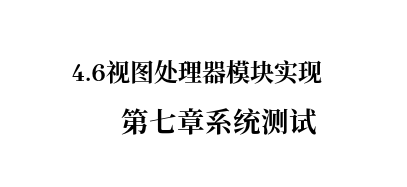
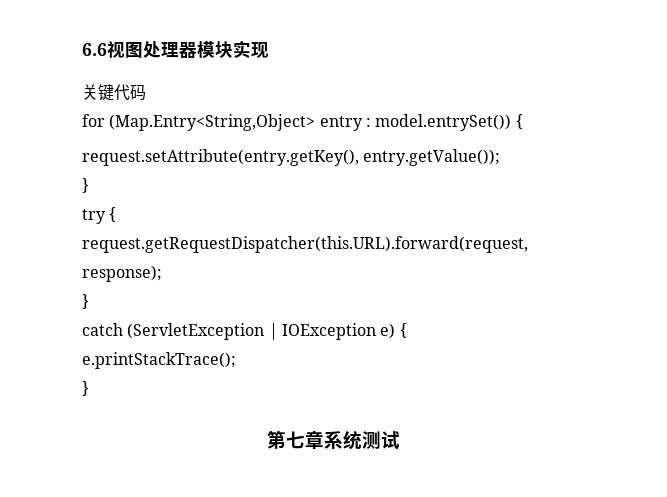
[71,64,106,82] 4.6 -> [82,43,107,56] 6.6
(322, 72) none -> [82,84,146,101] [82,114,523,131] [82,149,501,166] [82,178,89,193] [82,207,117,224] [82,236,528,253] [82,265,162,282] [82,294,89,309] [82,323,407,340] [82,352,236,369] [82,381,89,396] // 关键代码 // for (Map.Entry<String,Object> entry : model.entrySet()) { // request.setAttribute(entry.getKey(), entry.getValue()); // } // try { // request.getRequestDispatcher(this.URL).forward(request, response); // } // catch (ServletException | IOException e) { // e.printStackTrace(); // }

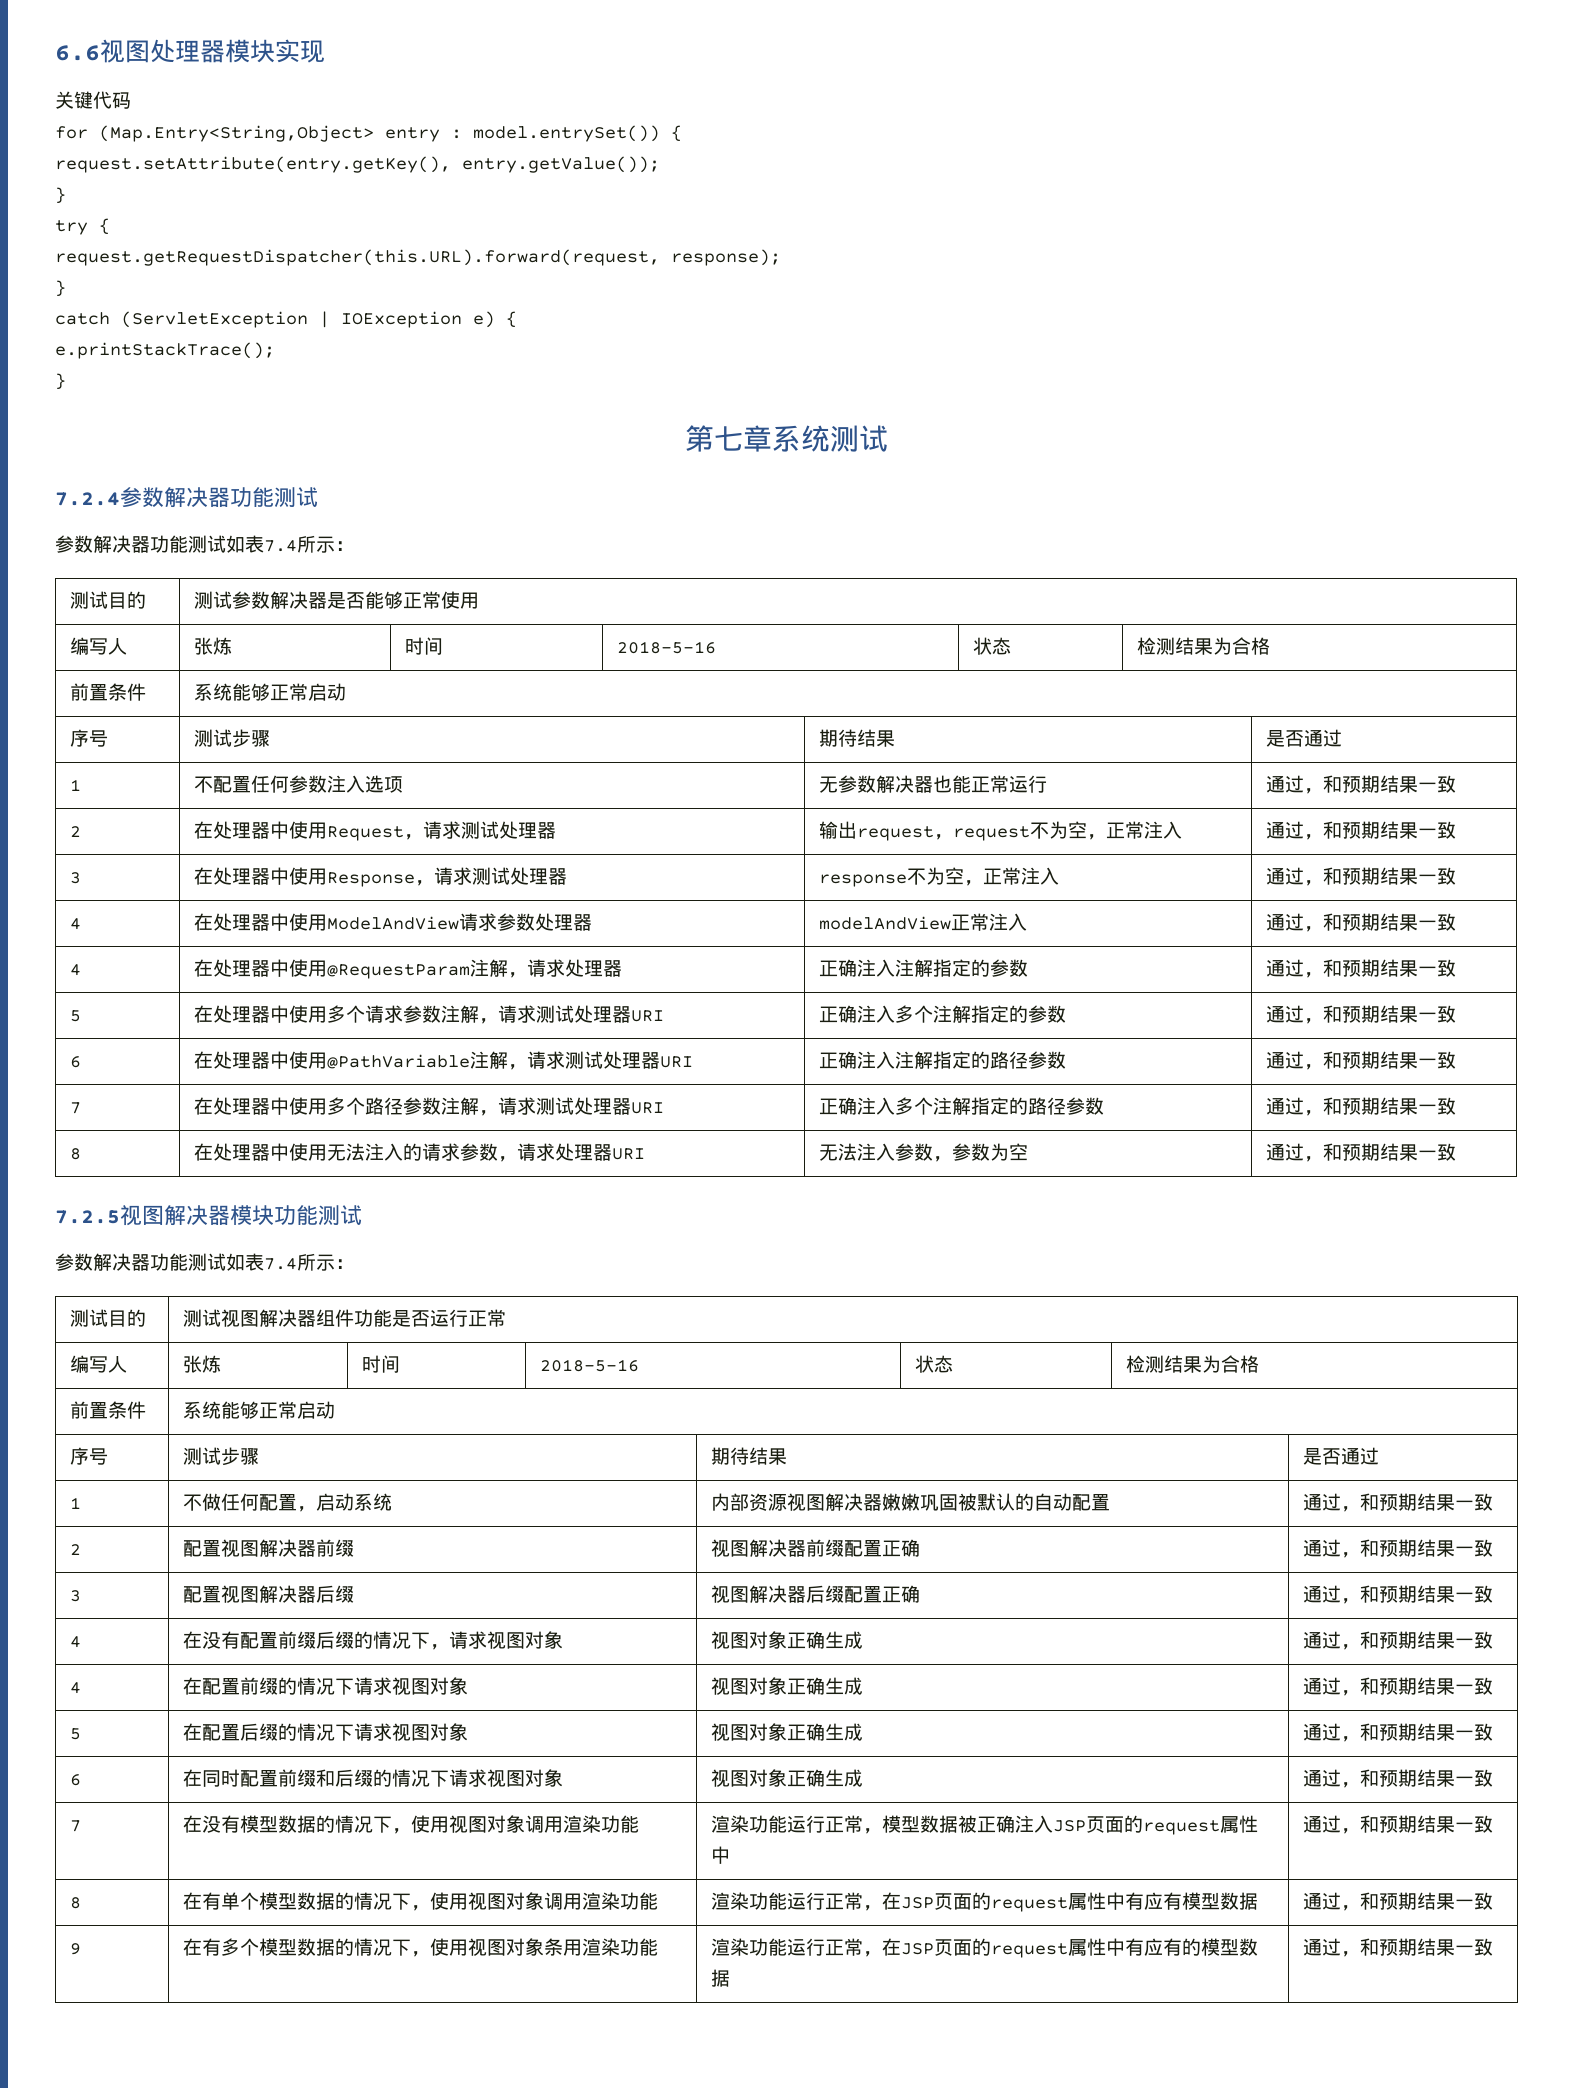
(400, 440) none -> [55,487,318,508] [55,535,354,553] [69,591,146,609] [193,591,479,609] [69,637,127,655] [193,637,232,655] [404,637,443,655] [616,641,716,654] [972,637,1011,655] [1136,637,1270,655] [69,683,146,701] [193,683,346,701] [69,729,108,747] [193,729,270,748] [818,729,895,747] [1265,729,1342,747] [69,779,81,791] [193,775,403,793] [818,775,1047,793] [1265,775,1456,794] [69,826,81,837] [193,821,556,841] [818,821,1182,841] [1265,821,1456,840] [69,872,81,884] [193,867,567,887] [818,867,1059,887] [1265,867,1456,886] [69,918,81,930] [193,913,592,931] [818,913,1027,931] [1265,913,1456,932] [69,964,81,976] [193,959,622,979] [818,959,1028,977] [1265,959,1456,978] [69,1010,81,1022] [193,1005,664,1024] [818,1005,1066,1023] [1265,1005,1456,1024] [69,1056,81,1068] [193,1051,693,1070] [818,1051,1066,1069] [1265,1051,1456,1070] [69,1102,81,1114] [193,1097,664,1116] [818,1097,1104,1115] [1265,1097,1456,1116] [69,1148,81,1160] [193,1143,645,1162] [818,1143,1028,1162] [1265,1143,1456,1162] [55,1205,362,1226] [55,1253,354,1271] [69,1309,146,1327] [182,1309,506,1327] [69,1355,127,1373] [182,1355,221,1373] [361,1355,400,1373] [539,1359,639,1372] [914,1355,953,1373] [1125,1355,1259,1373] [69,1401,146,1419] [182,1401,335,1419] [69,1447,108,1465] [182,1447,259,1466] [710,1447,787,1465] [1302,1447,1379,1465] [69,1497,81,1509] [182,1493,392,1512] [710,1493,1110,1511] [1302,1493,1493,1512] [69,1544,81,1555] [182,1539,354,1557] [710,1539,920,1557] [1302,1539,1493,1558] [69,1590,81,1602] [182,1585,354,1603] [710,1585,920,1603] [1302,1585,1493,1604] [69,1636,81,1648] [182,1631,563,1650] [710,1631,863,1649] [1302,1631,1493,1650] [69,1682,81,1694] [182,1677,468,1695] [710,1677,863,1695] [1302,1677,1493,1696] [69,1728,81,1740] [182,1723,468,1741] [710,1723,863,1741] [1302,1723,1493,1742] [69,1774,81,1786] [182,1769,563,1787] [710,1769,863,1787] [1302,1769,1493,1788] [69,1820,81,1832] [182,1815,639,1834] [710,1815,1258,1835] [710,1846,730,1864] [1302,1815,1493,1834] [69,1897,81,1909] [182,1892,658,1911] [710,1892,1258,1912] [1302,1892,1493,1911] [69,1943,81,1955] [182,1938,658,1957] [710,1938,1258,1958] [710,1969,730,1987] [1302,1938,1493,1957] // 7.2.4参数解决器功能测试 // 参数解决器功能测试如表7.4所示： // 测试目的 | 测试参数解决器是否能够正常使用 // 编写人 | 张炼 | 时间 | 2018-5-16 | 状态 | 检测结果为合格 // 前置条件 | 系统能够正常启动 // 序号 | 测试步骤 | 期待结果 | 是否通过 // 1 | 不配置任何参数注入选项 | 无参数解决器也能正常运行 | 通过，和预期结果一致 // 2 | 在处理器中使用Request，请求测试处理器 | 输出request，request不为空，正常注入 | 通过，和预期结果一致 // 3 | 在处理器中使用Response，请求测试处理器 | response不为空，正常注入 | 通过，和预期结果一致 // 4 | 在处理器中使用ModelAndView请求参数处理器 | modelAndView正常注入 | 通过，和预期结果一致 // 4 | 在处理器中使用@RequestParam注解，请求处理器 | 正确注入注解指定的参数 | 通过，和预期结果一致 // 5 | 在处理器中使用多个请求参数注解，请求测试处理器URI | 正确注入多个注解指定的参数 | 通过，和预期结果一致 // 6 | 在处理器中使用@PathVariable注解，请求测试处理器URI | 正确注入注解指定的路径参数 | 通过，和预期结果一致 // 7 | 在处理器中使用多个路径参数注解，请求测试处理器URI | 正确注入多个注解指定的路径参数 | 通过，和预期结果一致 // 8 | 在处理器中使用无法注入的请求参数，请求处理器URI | 无法注入参数，参数为空 | 通过，和预期结果一致 // 7.2.5视图解决器模块功能测试 // 参数解决器功能测试如表7.4所示： // 测试目的 | 测试视图解决器组件功能是否运行正常 // 编写人 | 张炼 | 时间 | 2018-5-16 | 状态 | 检测结果为合格 // 前置条件 | 系统能够正常启动 // 序号 | 测试步骤 | 期待结果 | 是否通过 // 1 | 不做任何配置，启动系统 | 内部资源视图解决器嫩嫩巩固被默认的自动配置 | 通过，和预期结果一致 // 2 | 配置视图解决器前缀 | 视图解决器前缀配置正确 | 通过，和预期结果一致 // 3 | 配置视图解决器后缀 | 视图解决器后缀配置正确 | 通过，和预期结果一致 // 4 | 在没有配置前缀后缀的情况下，请求视图对象 | 视图对象正确生成 | 通过，和预期结果一致 // 4 | 在配置前缀的情况下请求视图对象 | 视图对象正确生成 | 通过，和预期结果一致 // 5 | 在配置后缀的情况下请求视图对象 | 视图对象正确生成 | 通过，和预期结果一致 // 6 | 在同时配置前缀和后缀的情况下请求视图对象 | 视图对象正确生成 | 通过，和预期结果一致 // 7 | 在没有模型数据的情况下，使用视图对象调用渲染功能 | 渲染功能运行正常，模型数据被正确注入JSP页面的request属性中 | 通过，和预期结果一致 // 8 | 在有单个模型数据的情况下，使用视图对象调用渲染功能 | 渲染功能运行正常，在JSP页面的request属性中有应有模型数据 | 通过，和预期结果一致 // 9 | 在有多个模型数据的情况下，使用视图对象条用渲染功能 | 渲染功能运行正常，在JSP页面的request属性中有应有的模型数据 | 通过，和预期结果一致

